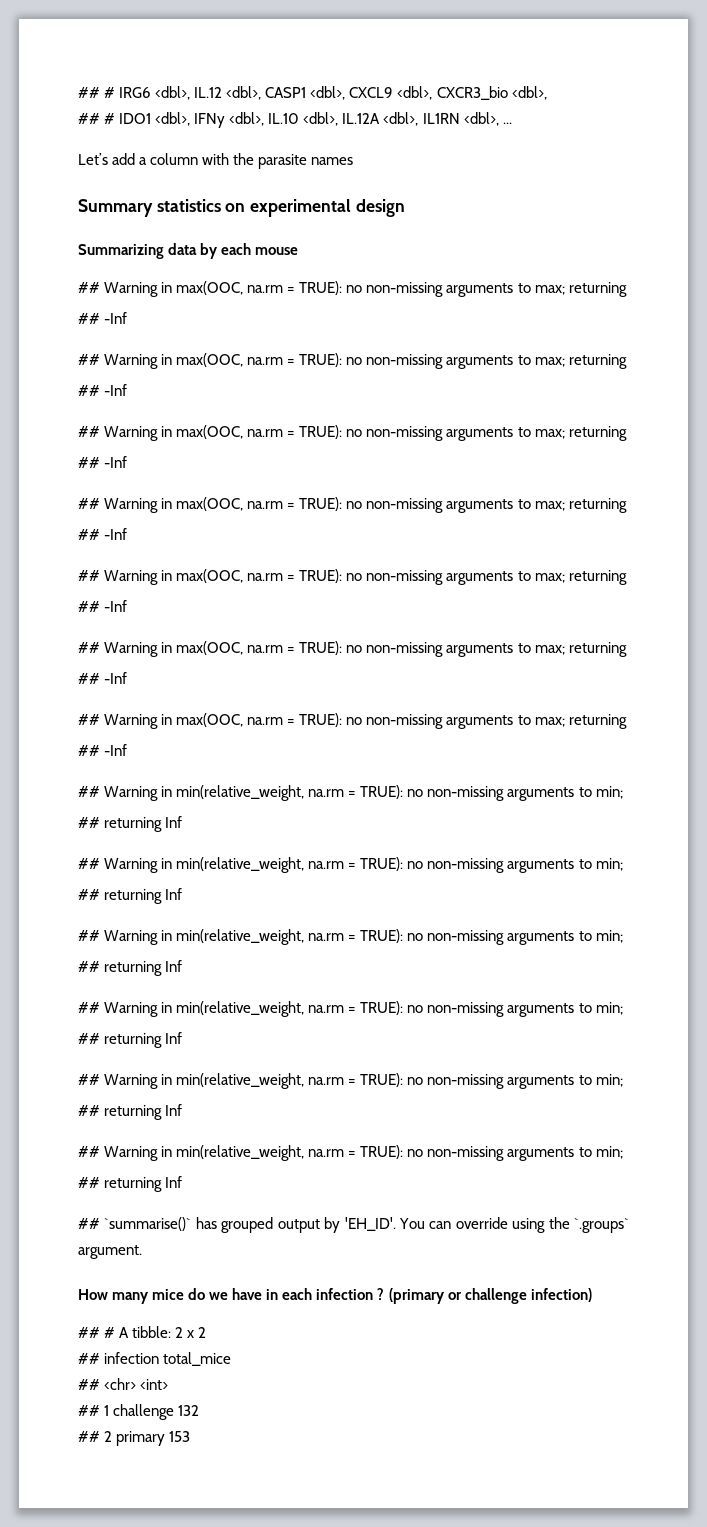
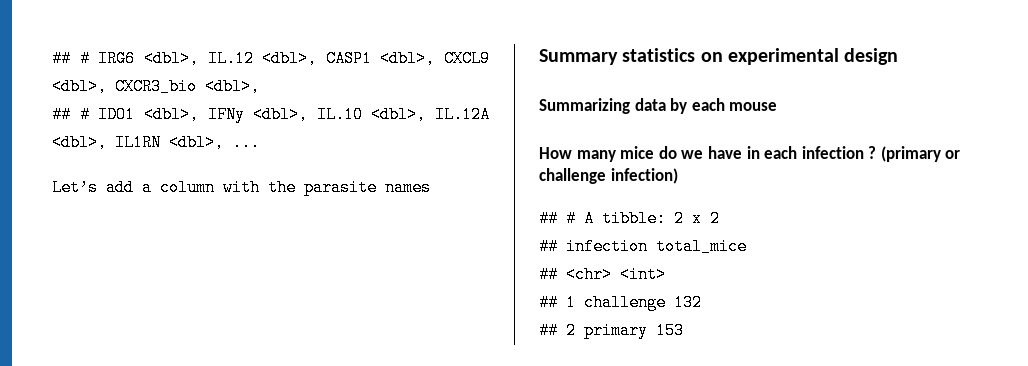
[78,281,627,297] [78,312,128,324] [78,353,627,369] [78,384,128,396] [78,425,627,441] [78,456,128,468] [78,497,627,513] [78,528,128,540] [78,569,627,585] [78,600,128,612] [78,641,627,657] [78,672,128,684] [78,713,627,729] [78,744,128,756] [78,785,623,801] [78,816,183,832] [78,857,623,873] [78,888,183,904] [78,929,623,945] [78,960,183,976] [78,1001,623,1017] [78,1032,183,1048] [78,1073,623,1089] [78,1104,183,1120] [78,1145,623,1161] [78,1176,183,1192] [78,1217,629,1233] [78,1245,142,1259] // ## Warning in max(OOC, na.rm = TRUE): no non-missing arguments to max; returning // ## -Inf // ## Warning in max(OOC, na.rm = TRUE): no non-missing arguments to max; returning // ## -Inf // ## Warning in max(OOC, na.rm = TRUE): no non-missing arguments to max; returning // ## -Inf // ## Warning in max(OOC, na.rm = TRUE): no non-missing arguments to max; returning // ## -Inf // ## Warning in max(OOC, na.rm = TRUE): no non-missing arguments to max; returning // ## -Inf // ## Warning in max(OOC, na.rm = TRUE): no non-missing arguments to max; returning // ## -Inf // ## Warning in max(OOC, na.rm = TRUE): no non-missing arguments to max; returning // ## -Inf // ## Warning in min(relative_weight, na.rm = TRUE): no non-missing arguments to min; // ## returning Inf // ## Warning in min(relative_weight, na.rm = TRUE): no non-missing arguments to min; // ## returning Inf // ## Warning in min(relative_weight, na.rm = TRUE): no non-missing arguments to min; // ## returning Inf // ## Warning in min(relative_weight, na.rm = TRUE): no non-missing arguments to min; // ## returning Inf // ## Warning in min(relative_weight, na.rm = TRUE): no non-missing arguments to min; // ## returning Inf // ## Warning in min(relative_weight, na.rm = TRUE): no non-missing arguments to min; // ## returning Inf // ## `summarise()` has grouped output by 'EH_ID'. You can override using the `.groups` argument. -> (778, 106) none

